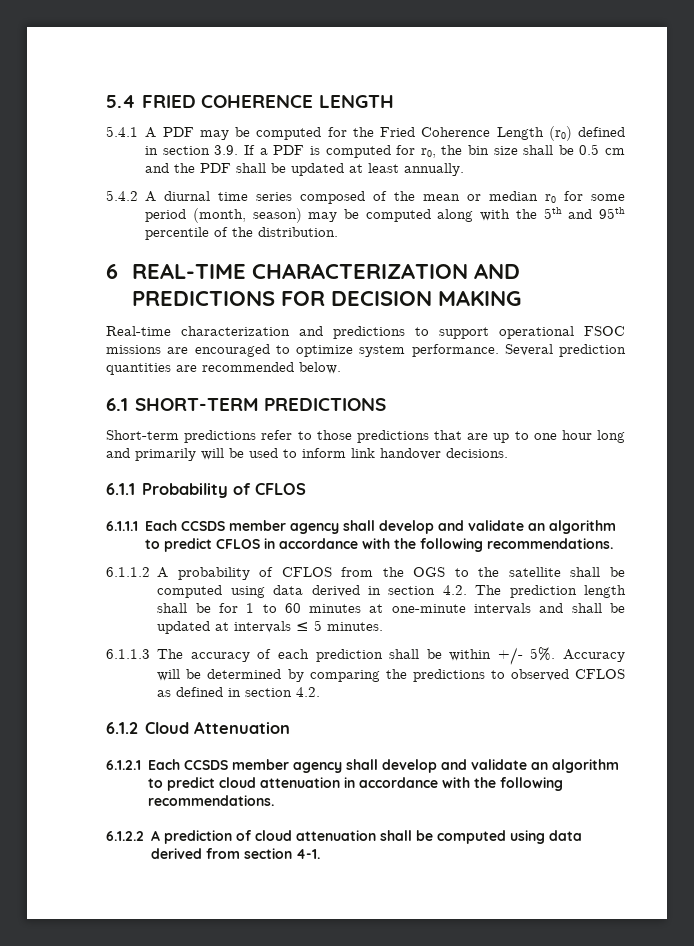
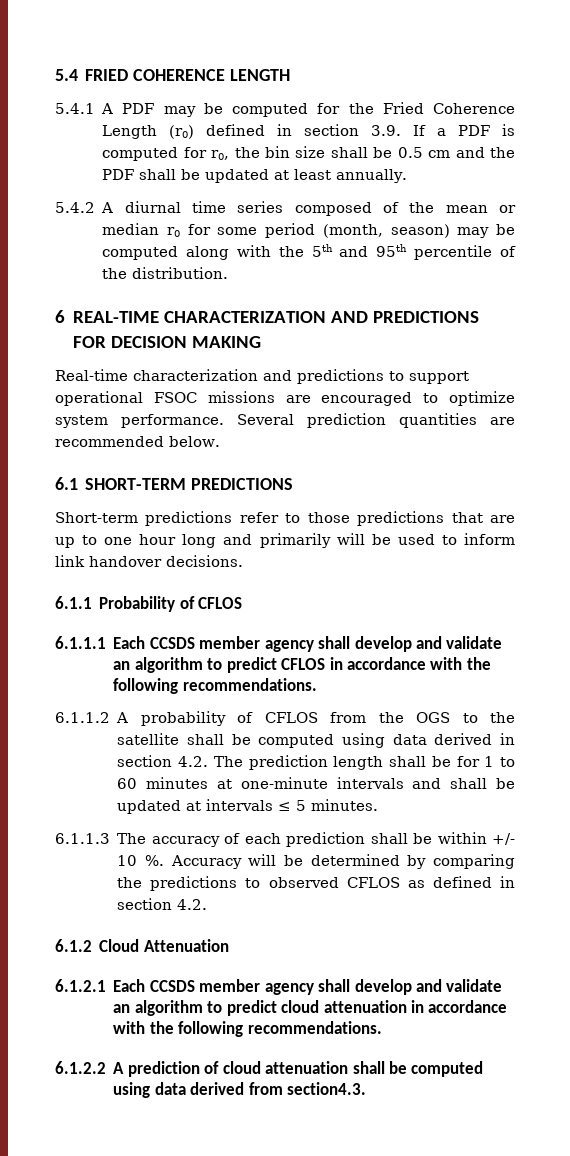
[530,647,556,661] 5%. -> [117,855,164,866] 10 %.
[244,848,321,859] section 4-1. -> [287,1082,367,1095] section4.3.

